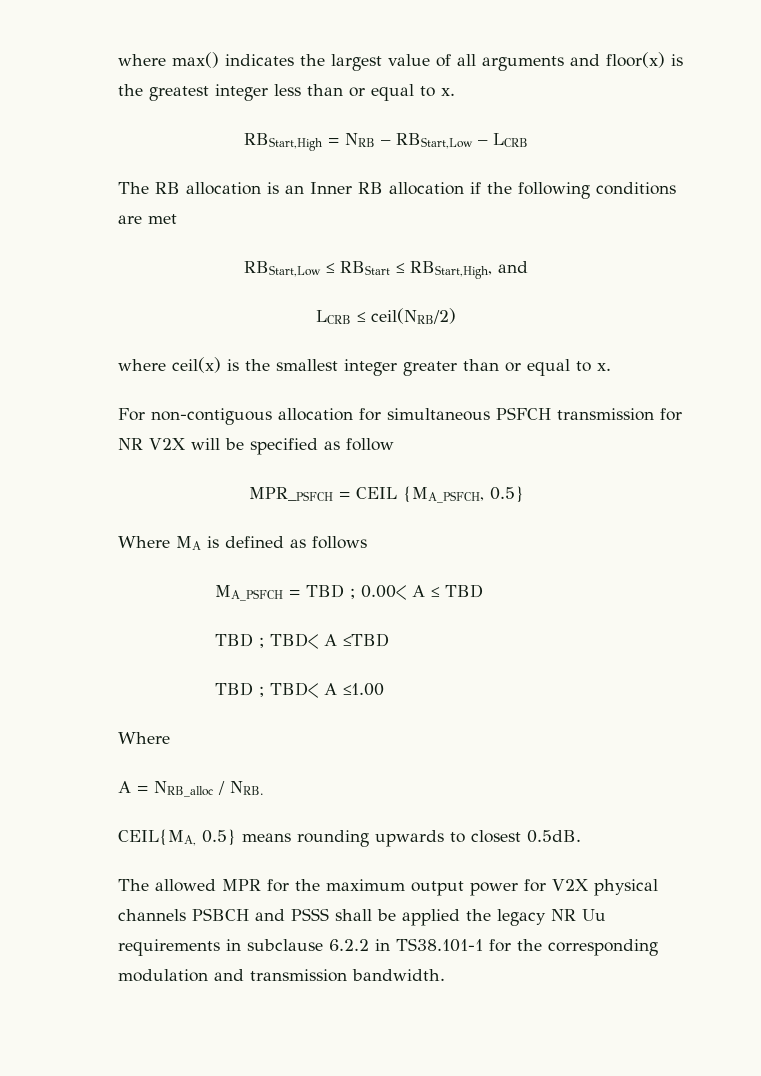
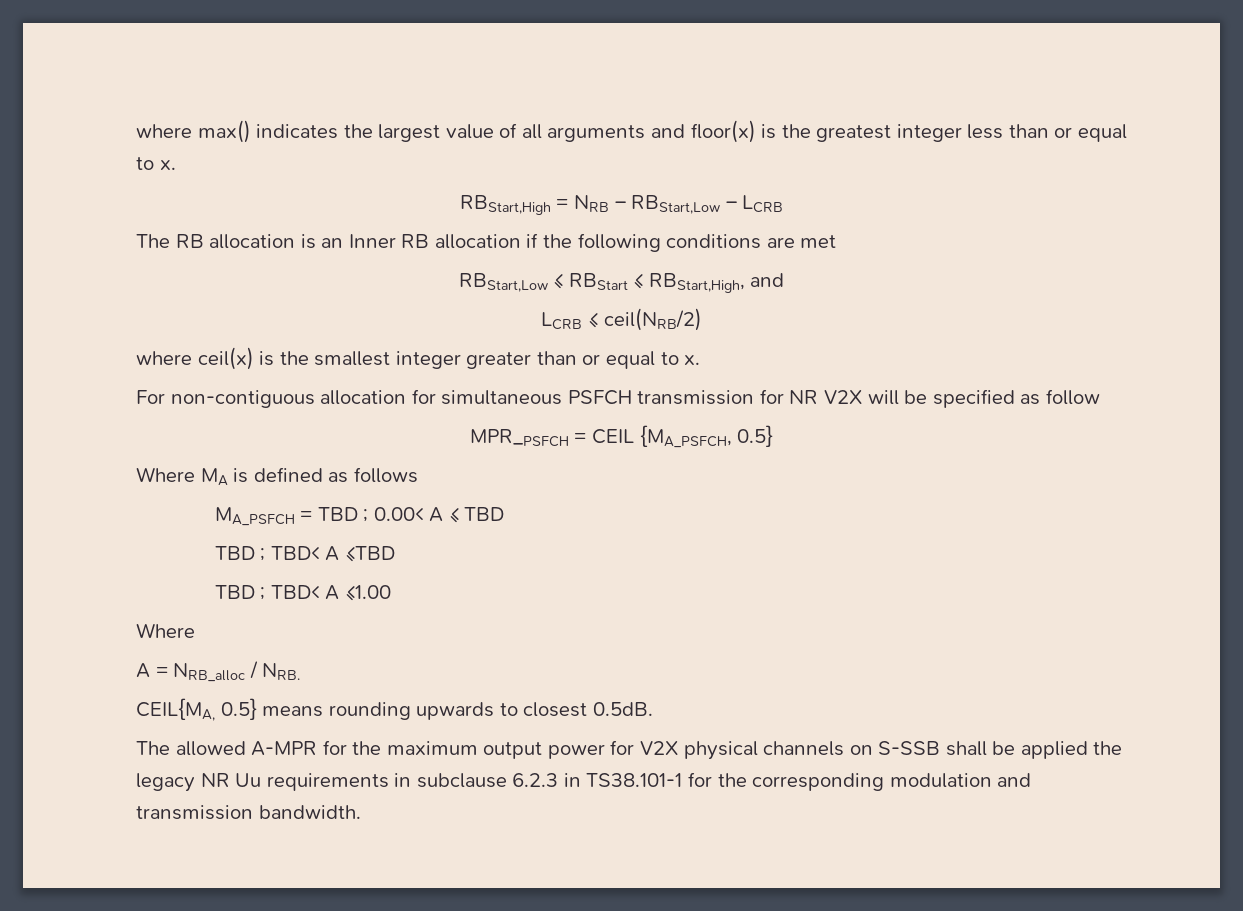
[222,879,262,891] MPR -> [251,741,318,756] A-MPR
[192,908,330,921] PSBCH and PSSS -> [849,741,941,755] on S-SSB
[329,939,370,951] 6.2.2 -> [512,773,559,787] 6.2.3

